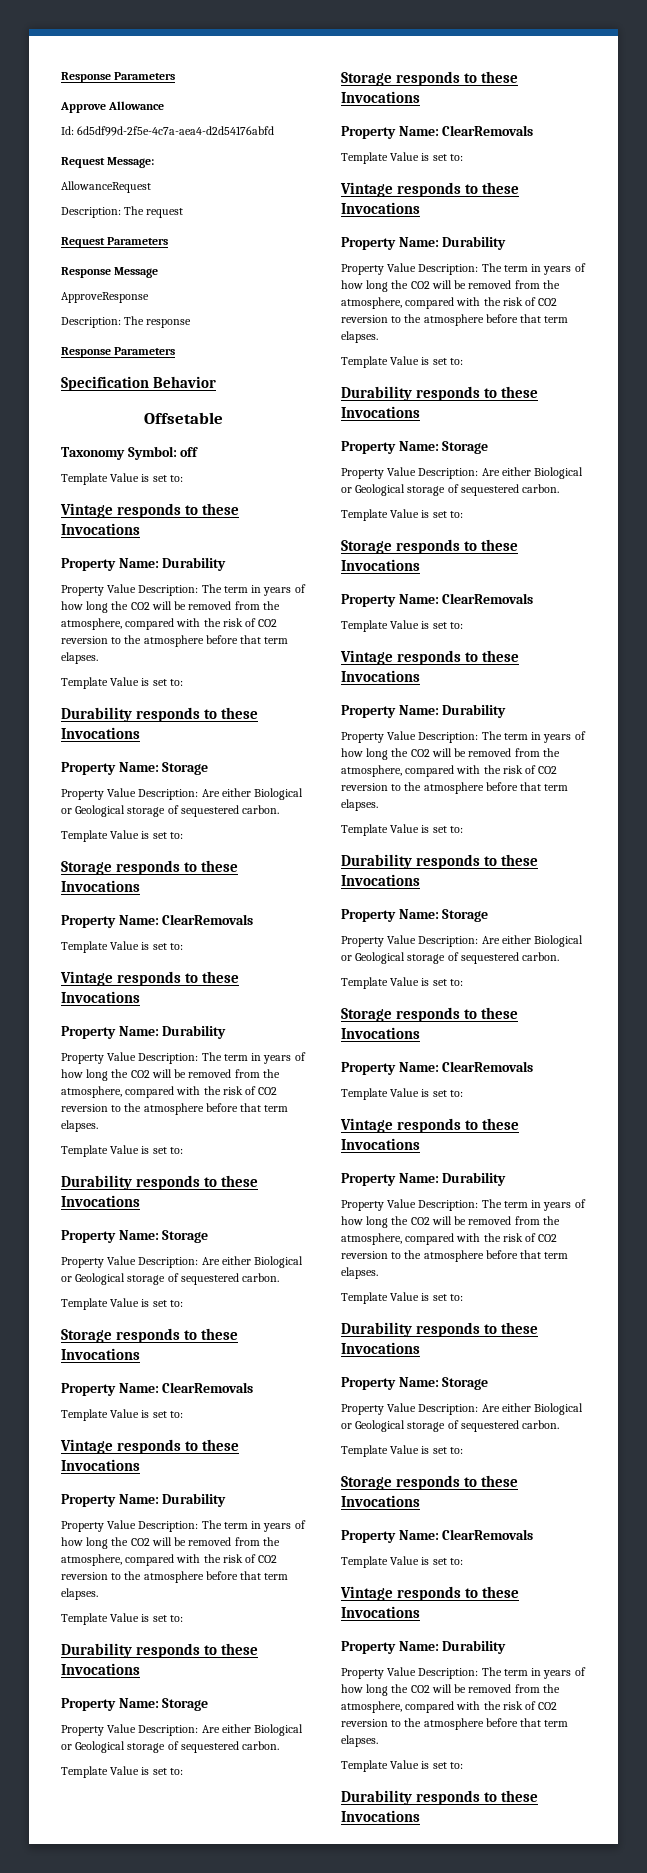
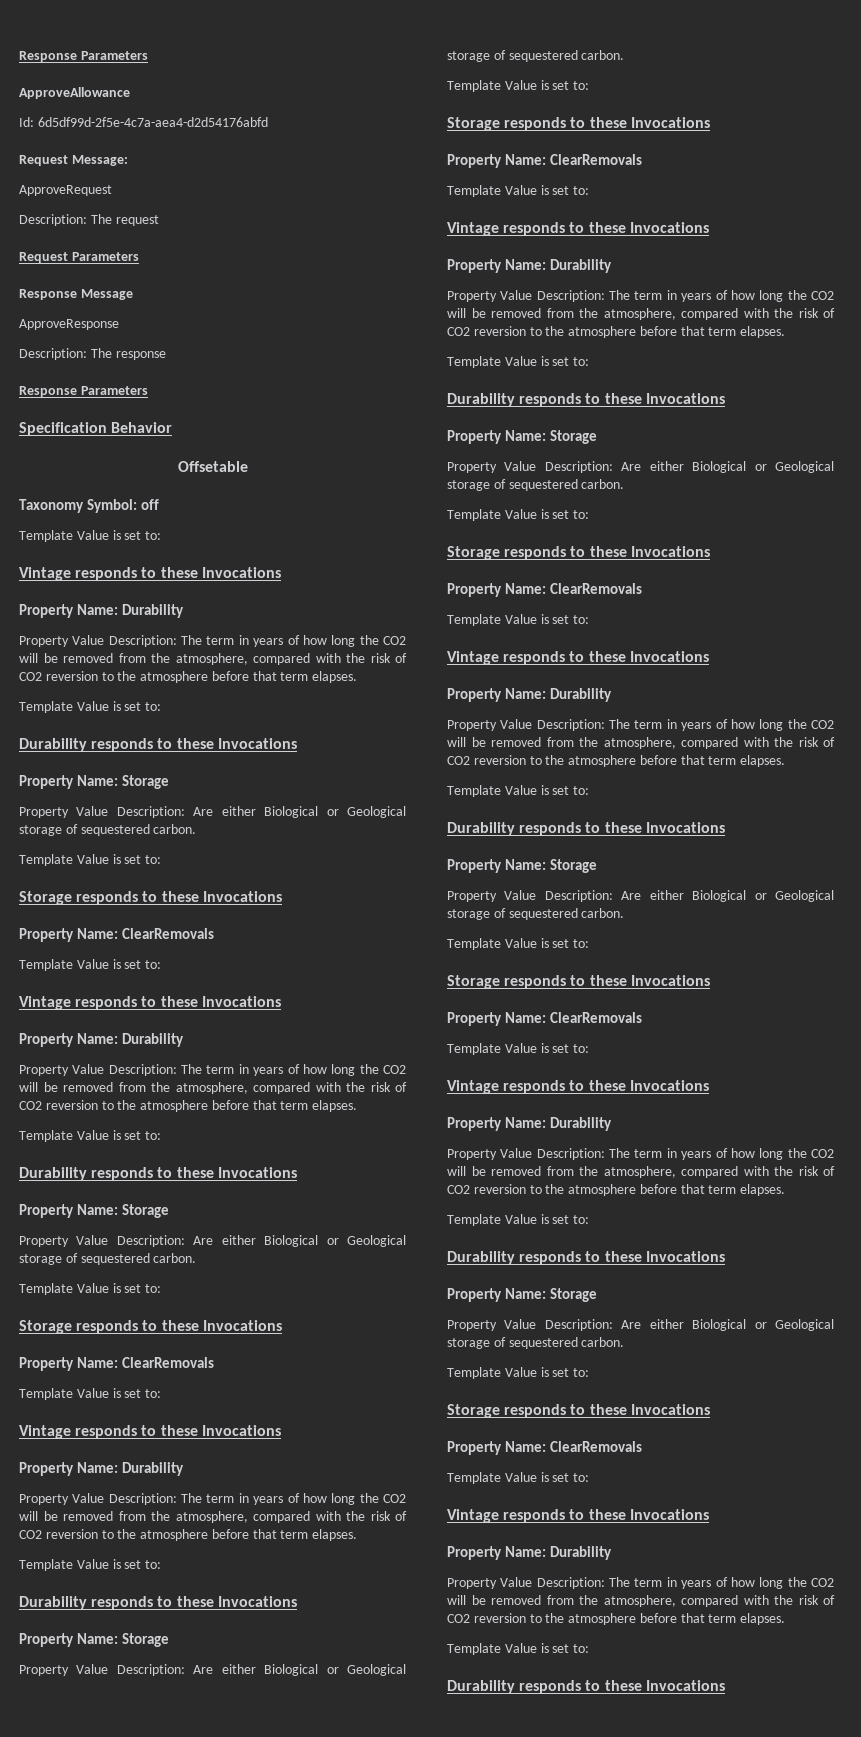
[61,72,176,83] [60,101,165,113] Response Parameters // Approve Allowance -> [19,51,148,62] [19,87,130,99] Response Parameters // ApproveAllowance
[61,181,151,193] AllowanceRequest -> [19,185,112,196] ApproveRequest

